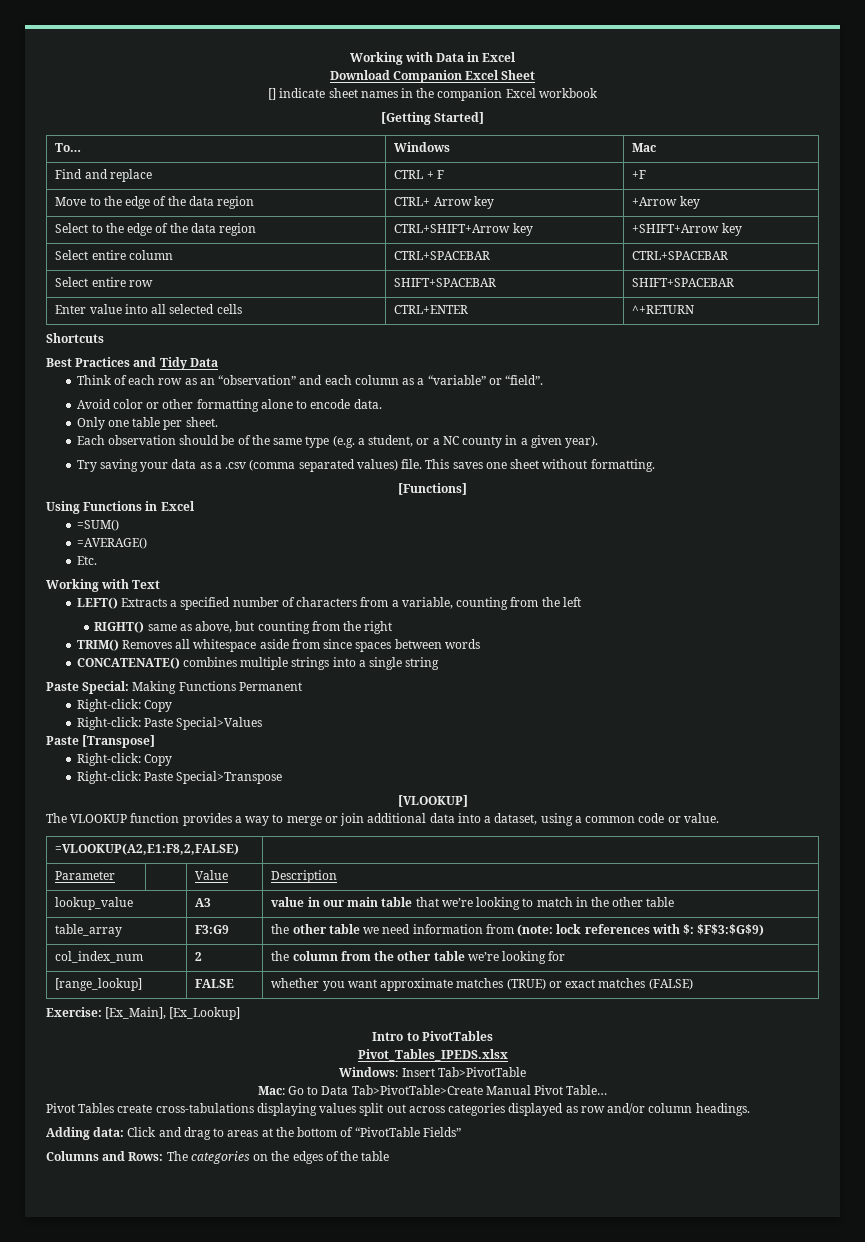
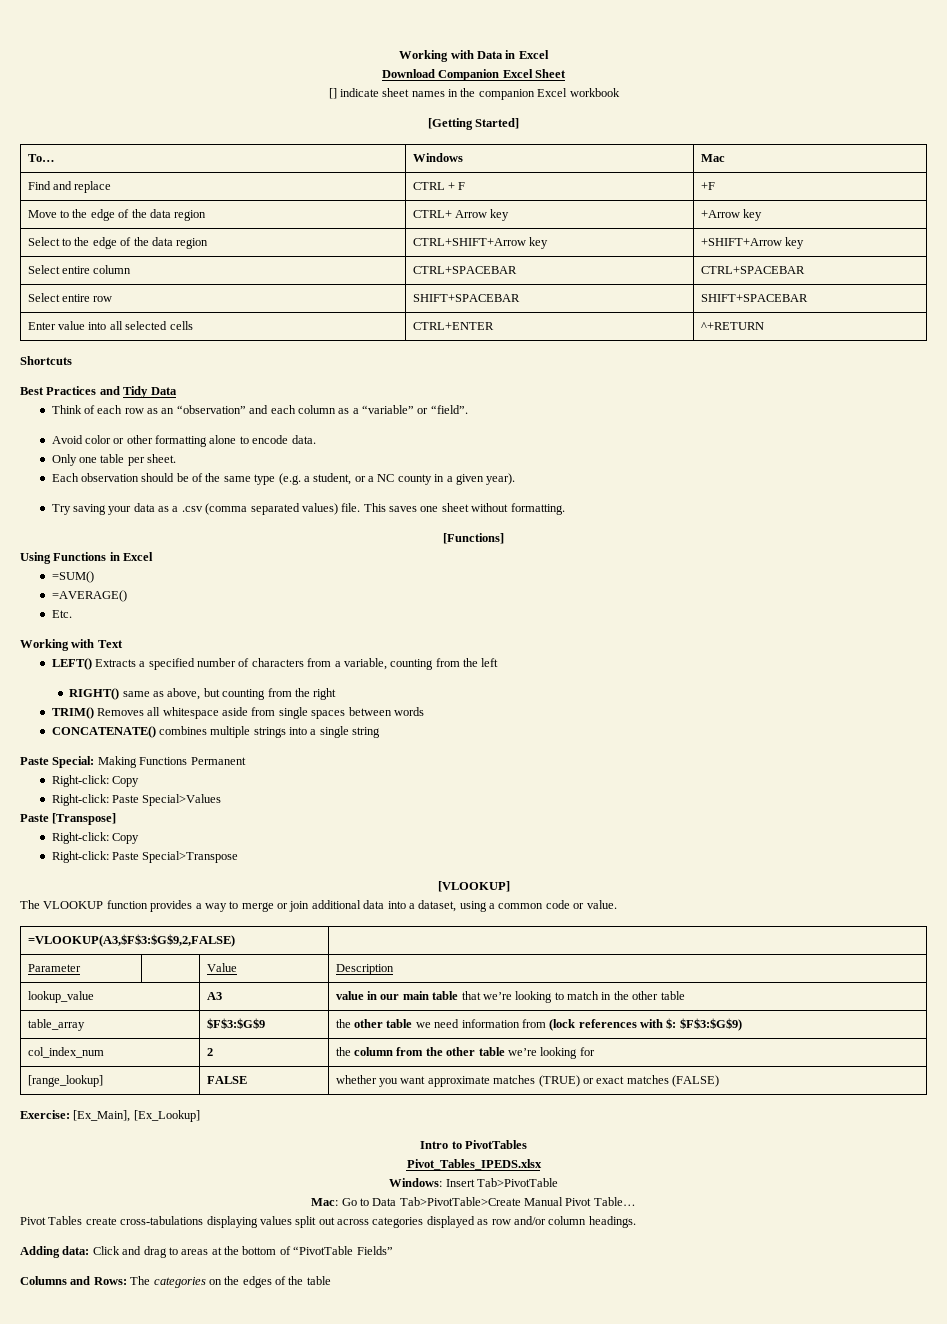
[323,639,353,649] since -> [278,707,308,719] single
[55,843,240,855] =VLOOKUP(A2,E1:F8,2,FALSE) -> [27,934,235,947] =VLOOKUP(A3,$F$3:$G$9,2,FALSE)
[195,925,230,934] F3:G9 -> [206,1018,265,1029] $F$3:$G$9
[517,924,582,936] (note: lock -> [549,1019,576,1031] (lock

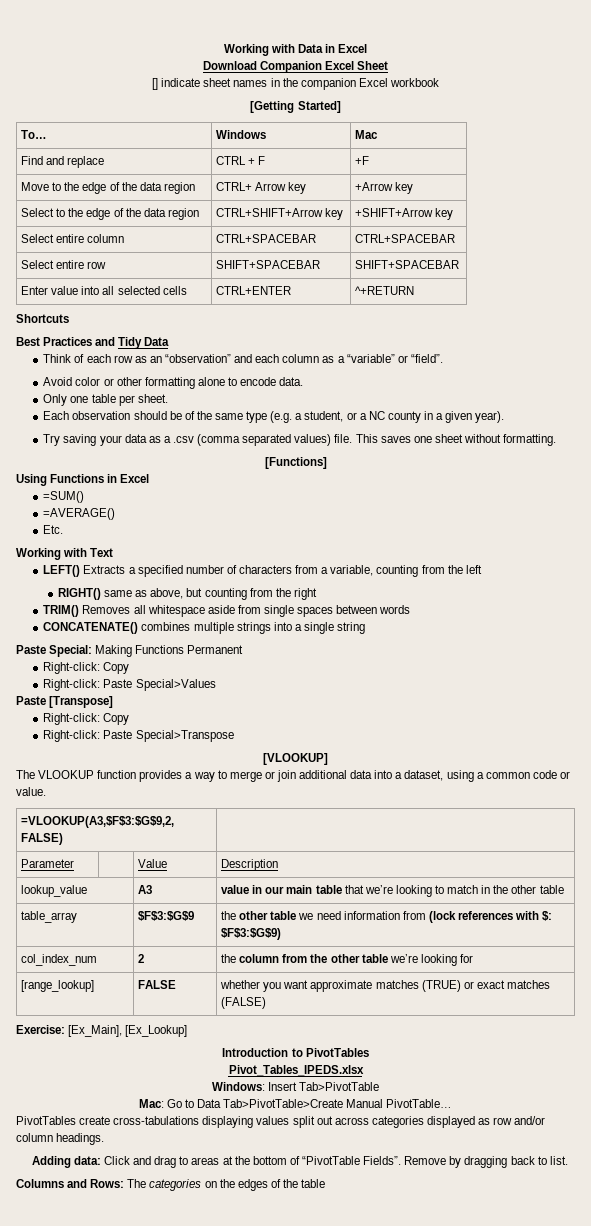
[420,1141,449,1149] Intro -> [222,1048,289,1057] Introduction
[565,1197,636,1206] [20,1216,83,1225] Pivot Table… // Pivot Tables -> [386,1099,453,1108] [16,1116,76,1125] PivotTable… // PivotTables
[356,1246,393,1255] Fields” -> [363,1156,568,1168] Fields”. Remove by dragging back to list.

